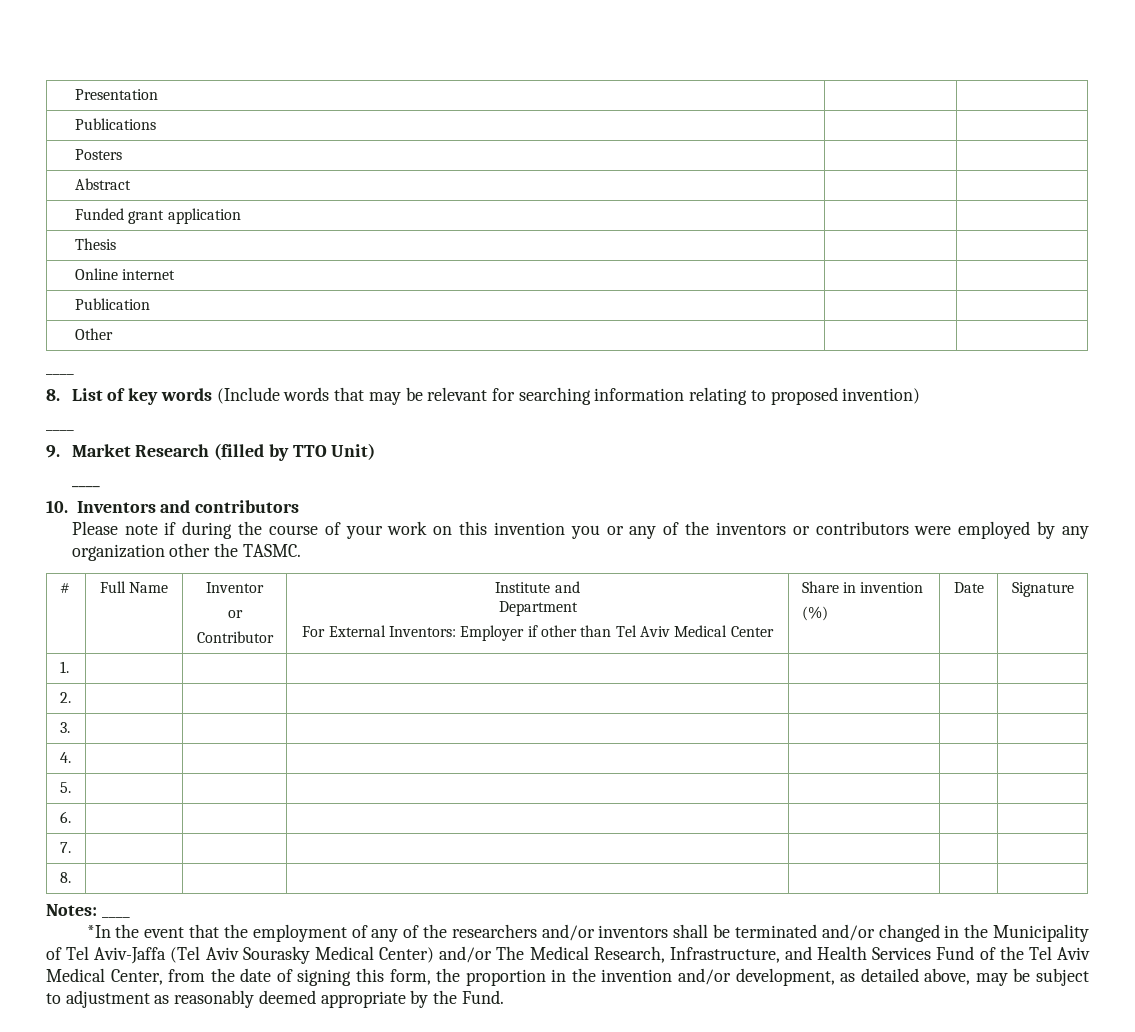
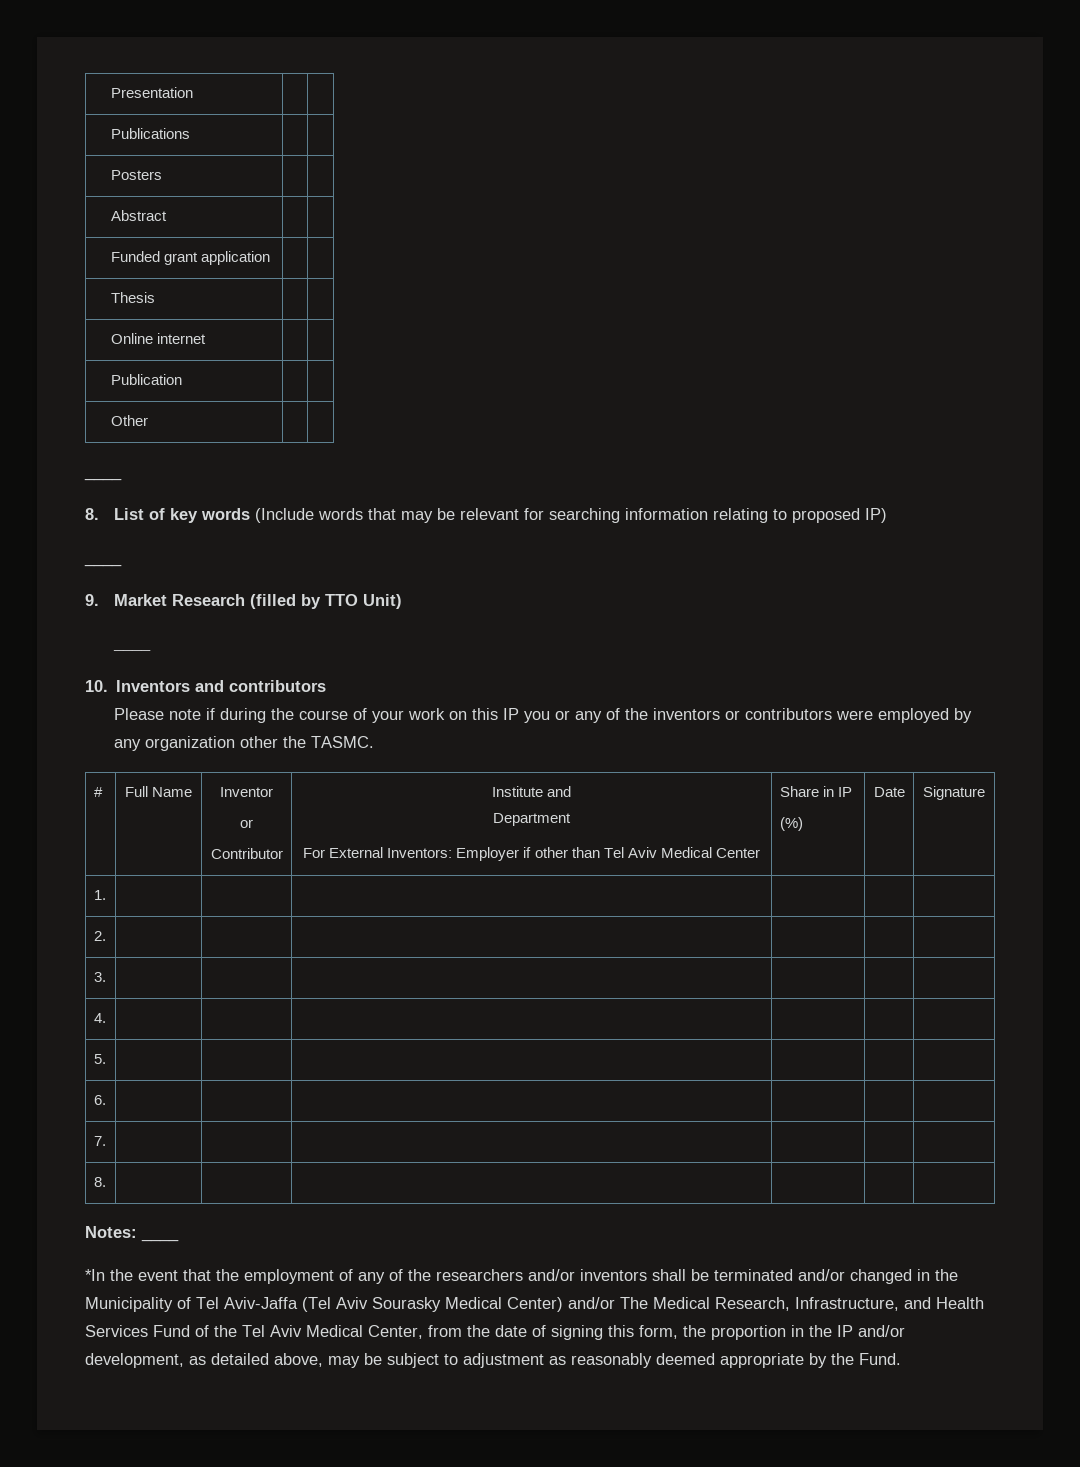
[842,388,921,404] invention) -> [864,508,887,523] IP)
[493,522,565,535] invention -> [502,708,519,720] IP
[860,582,924,593] invention -> [837,787,852,797] IP
[601,969,673,982] invention -> [837,1325,853,1337] IP

